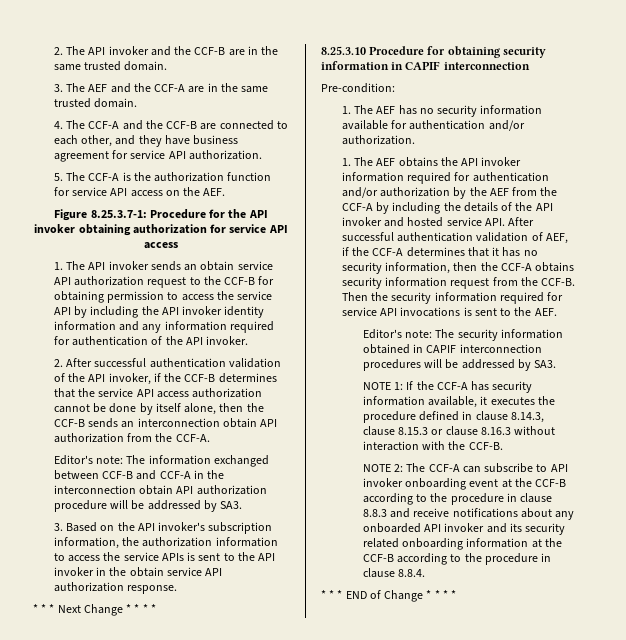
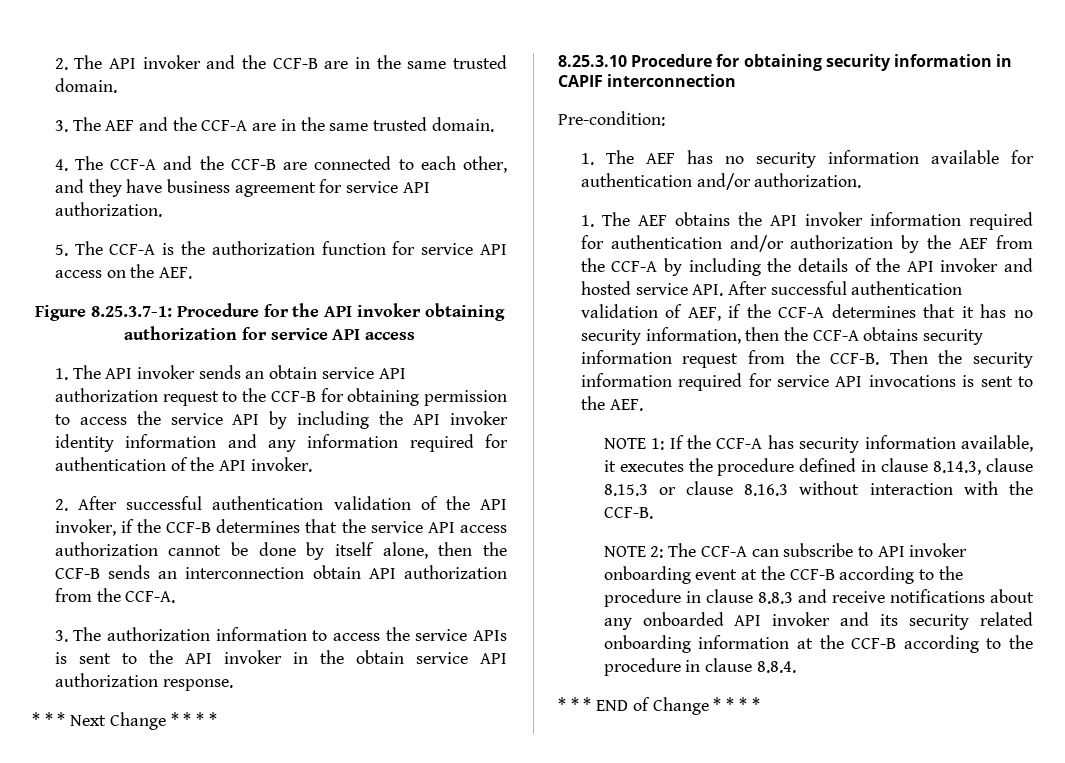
[53,455,269,467] [53,470,225,480] [53,485,267,495] [53,500,243,512] [53,522,273,534] [53,537,140,549] Editor's note: The information exchanged between CCF-B and CCF-A in the interconnection obtain API authorization procedure will be addressed by SA3. // 3. Based on the API invoker's subscription information, the -> [54,627,102,642] 3. The
[362,329,563,341] [362,344,542,354] [362,359,557,371] // Editor's note: The security information obtained in CAPIF interconnection procedures will be addressed by SA3. -> (643, 405) none

